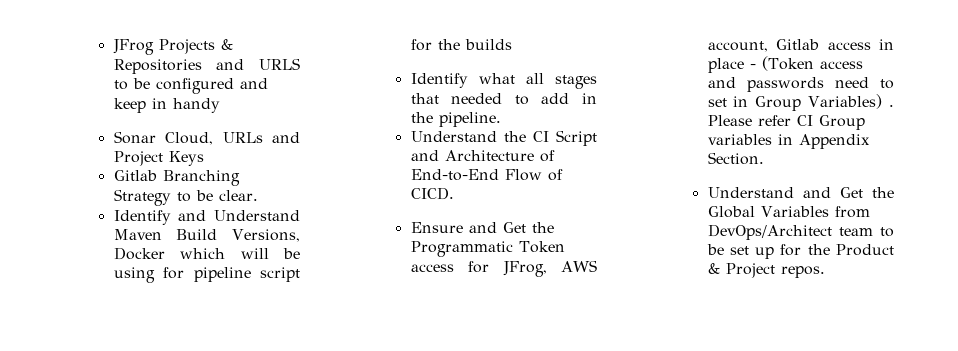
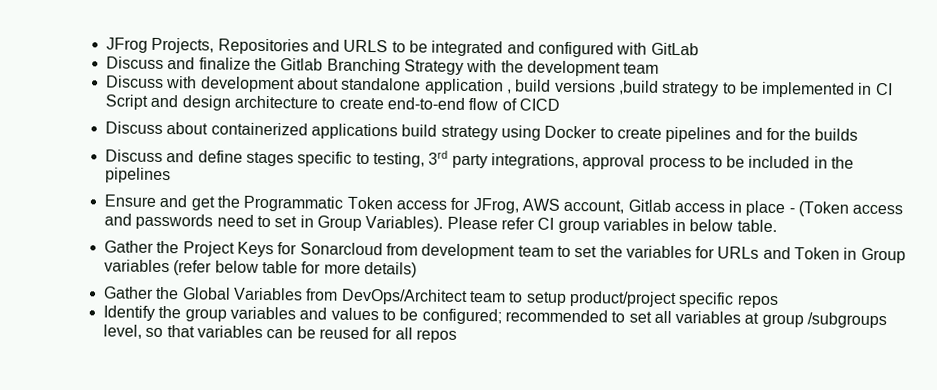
[158,39,233,54] Projects & -> [151,37,215,54] Projects,
[155,78,268,94] [113,98,220,113] [113,131,300,145] [113,151,204,166] [113,170,240,186] [113,189,258,206] [113,210,300,225] [113,229,301,242] [113,247,300,260] [113,267,300,283] [410,39,512,51] [410,73,597,89] [410,93,597,105] [410,112,501,127] [410,130,597,146] [410,150,555,162] [410,169,563,181] [410,187,454,200] configured and keep in handy // Sonar Cloud, URLs and Project Keys // Gitlab Branching Strategy to be clear. // Identify and Understand Maven Build Versions, Docker which will be using for pipeline script for the builds // Identify what all stages that needed to add in the pipeline. // Understand the CI Script and Architecture of End-to-End Flow of CICD. -> [431,40,699,58] [105,56,660,77] [105,75,893,98] [104,94,560,111] [104,121,859,143] [104,149,855,171] [104,167,171,184] integrated and configured with GitLab // Discuss and finalize the Gitlab Branching Strategy with the development team // Discuss with development about standalone application , build versions ,build strategy to be implemented in CI Script and design architecture to create end-to-end flow of CICD // Discuss about containerized applications build strategy using Docker to create pipelines and for the builds // Discuss and define stages specific to testing, 3rd party integrations, approval process to be included in the pipelines
[502,222,526,233] Get -> [190,196,215,211] get
[808,94,894,109] Variables) . -> [365,215,444,232] Variables).
[818,115,865,130] [707,134,870,149] [707,152,764,165] [707,187,863,198] Group variables in Appendix Section. // Understand and Get -> [557,218,777,234] [103,240,906,264] [103,259,417,278] [102,286,154,299] group variables in below table. // Gather the Project Keys for Sonarcloud from development team to set the variables for URLs and Token in Group variables (refer below table for more details) // Gather
[706,244,894,259] [707,263,825,278] be set up for the Product & Project repos. -> [525,290,779,309] [102,305,888,329] [102,324,457,343] setup product/project specific repos // Identify the group variables and values to be configured; recommended to set all variables at group /subgroups level, so that variables can be reused for all repos

